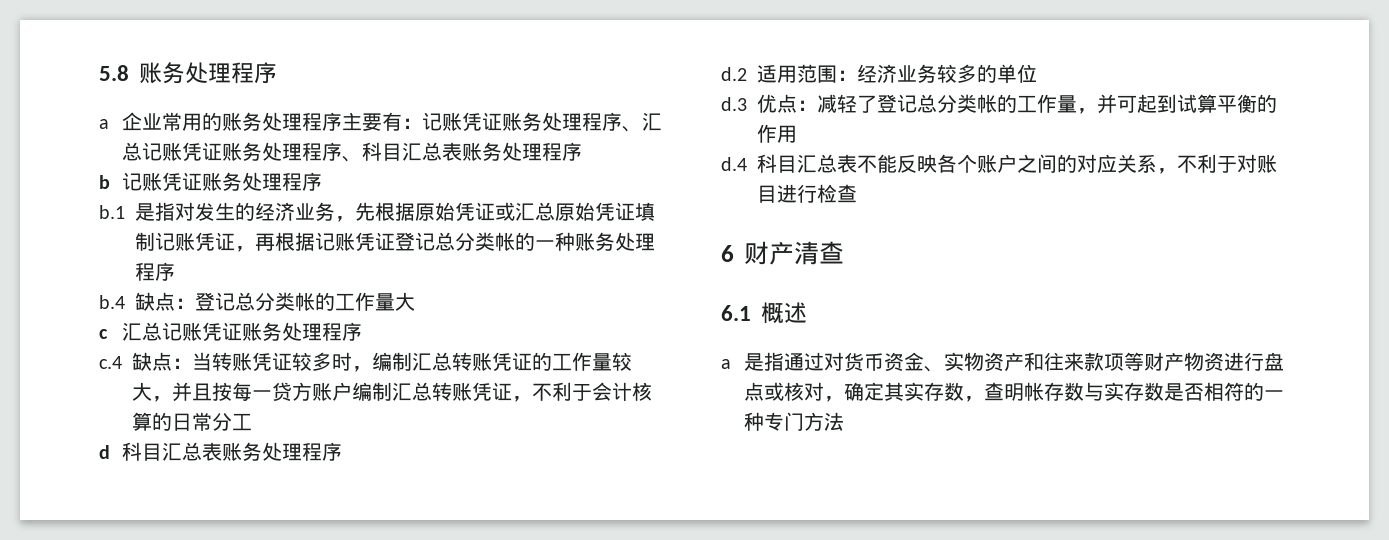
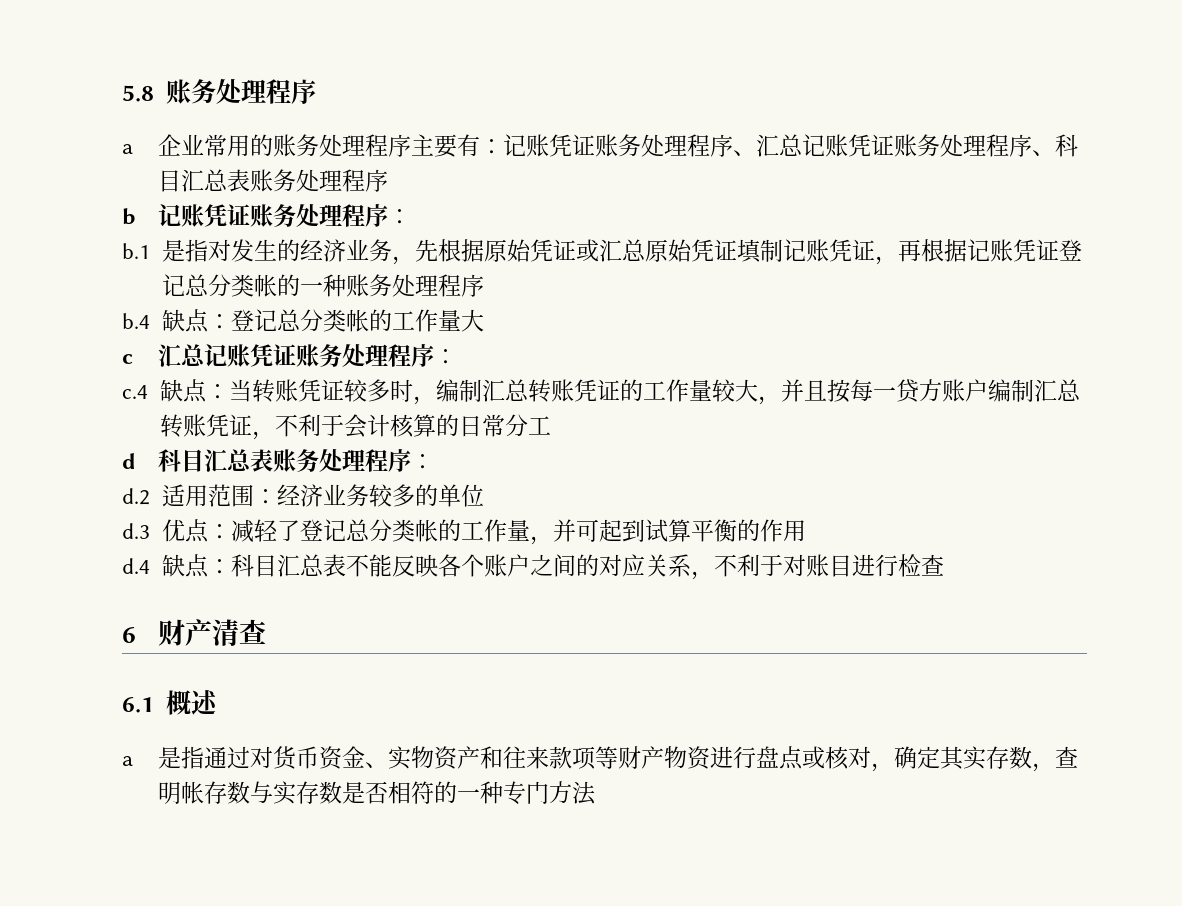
(323, 181) none -> [388,209,412,224] ：
(363, 331) none -> [434,349,458,364] ：
(343, 451) none -> [411,454,435,469] ：
(747, 164) none -> [161,554,231,578] 缺点：

